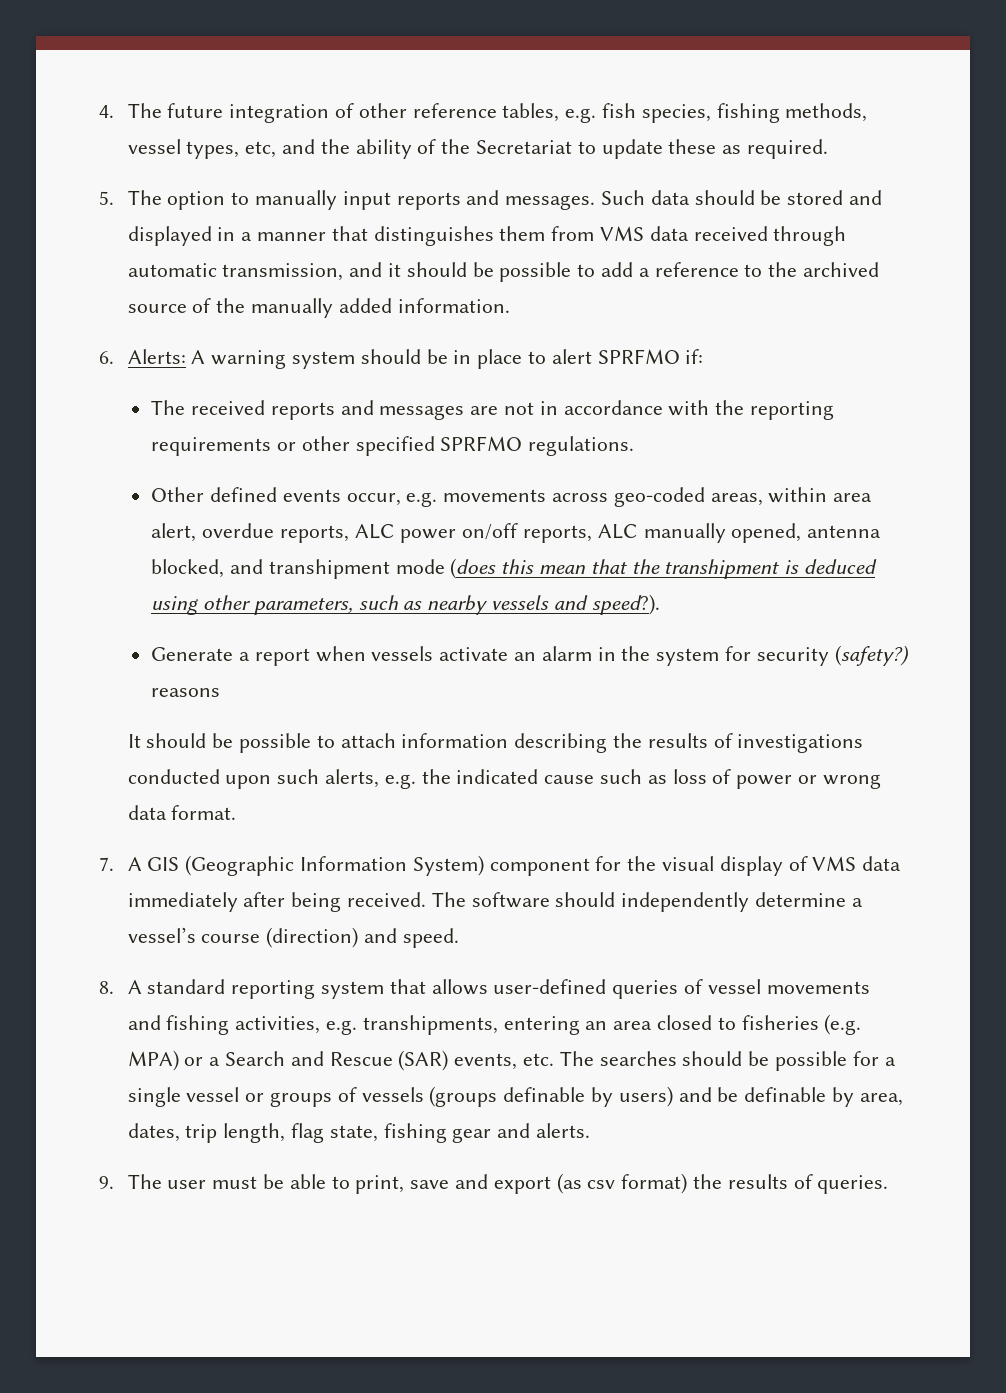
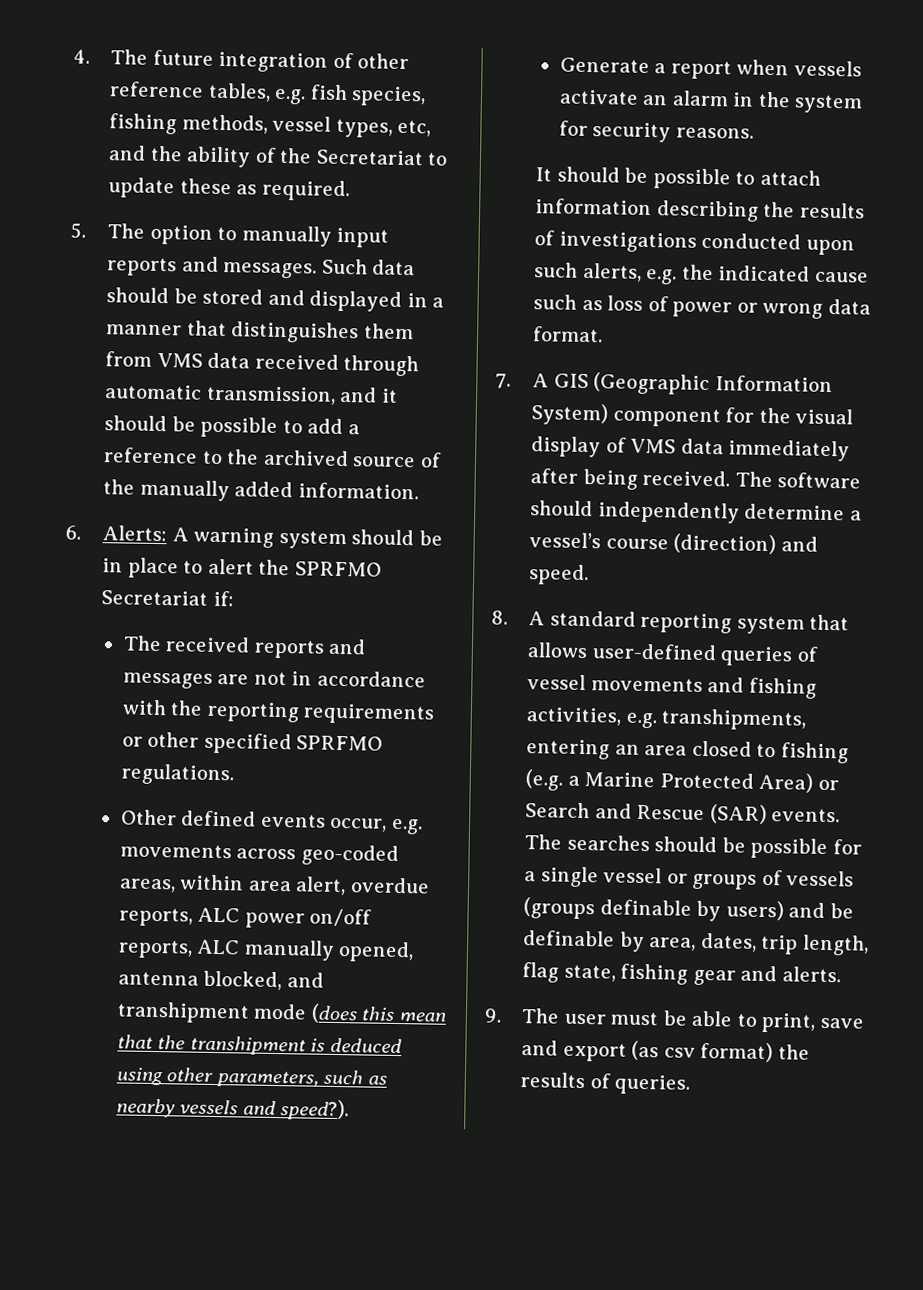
[597,349,680,364] SPRFMO -> [258,559,382,577] [101,590,209,606] the SPRFMO Secretariat
[834,645,909,666] [151,688,221,697] (safety?) reasons -> [675,127,754,139] reasons.
[741,1014,862,1035] [127,1050,221,1071] fisheries (e.g. MPA) or a -> [780,742,849,764] [525,769,839,793] fishing (e.g. a Marine Protected Area) or
[454,1053,554,1070] events, etc. -> [771,808,841,823] events.

